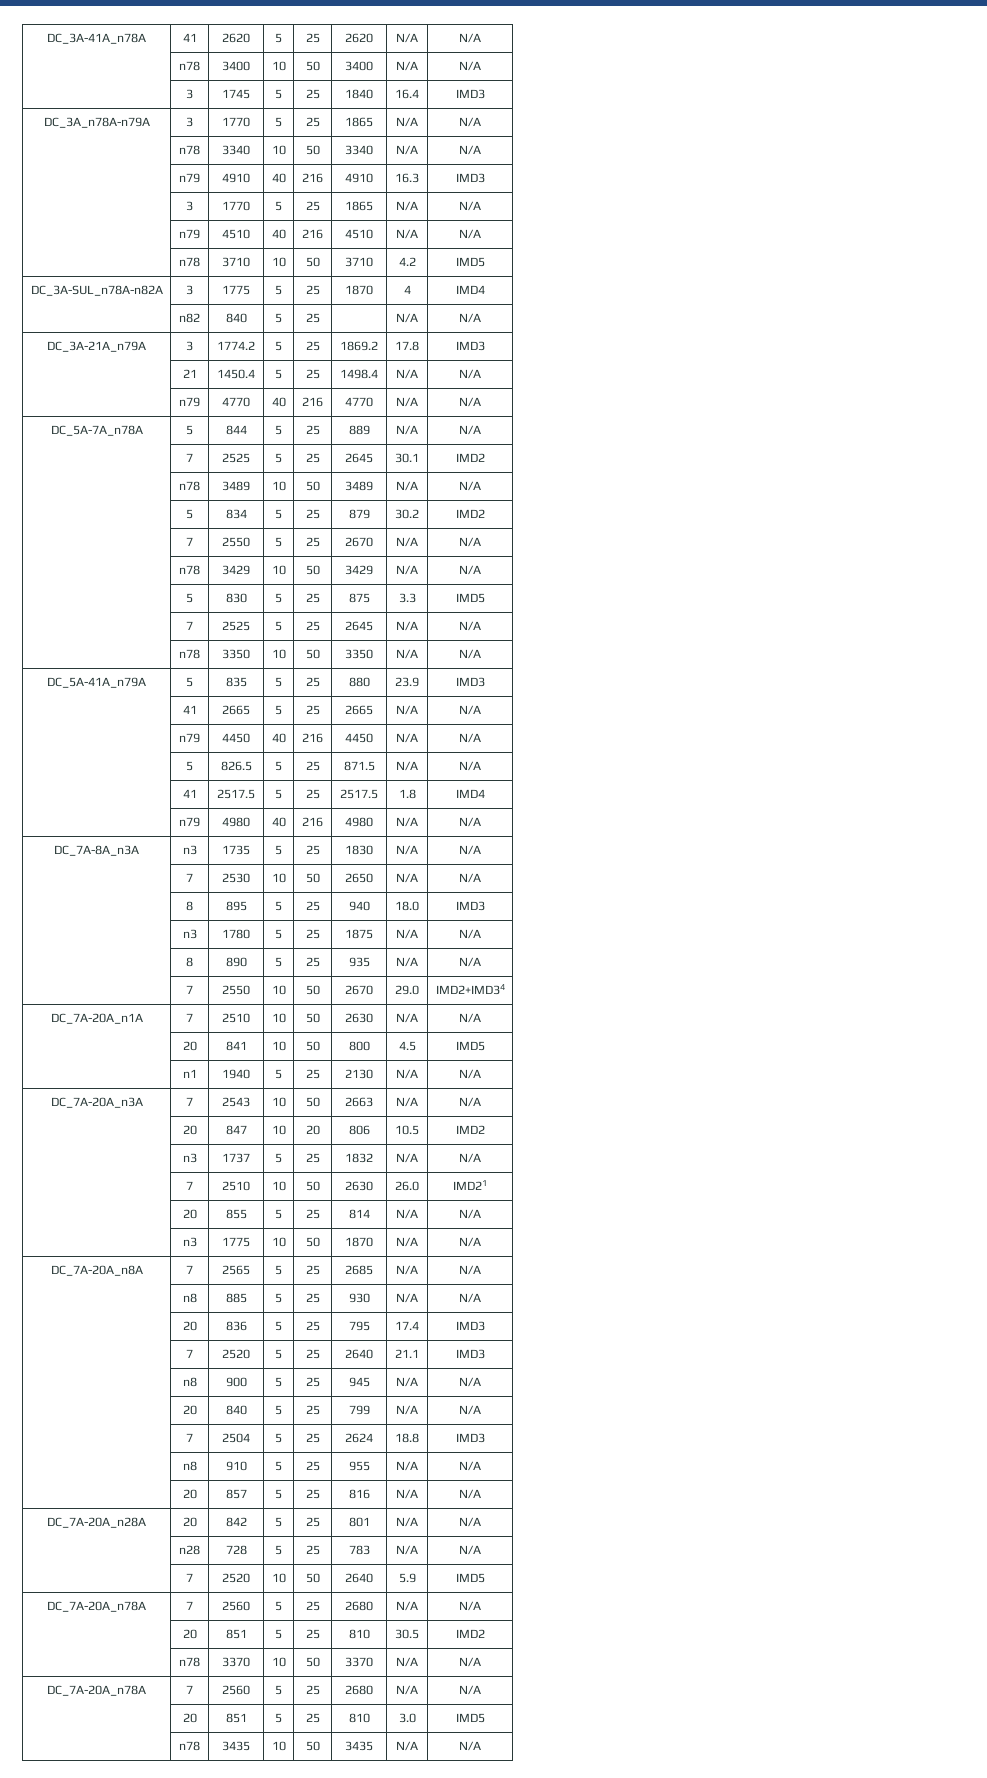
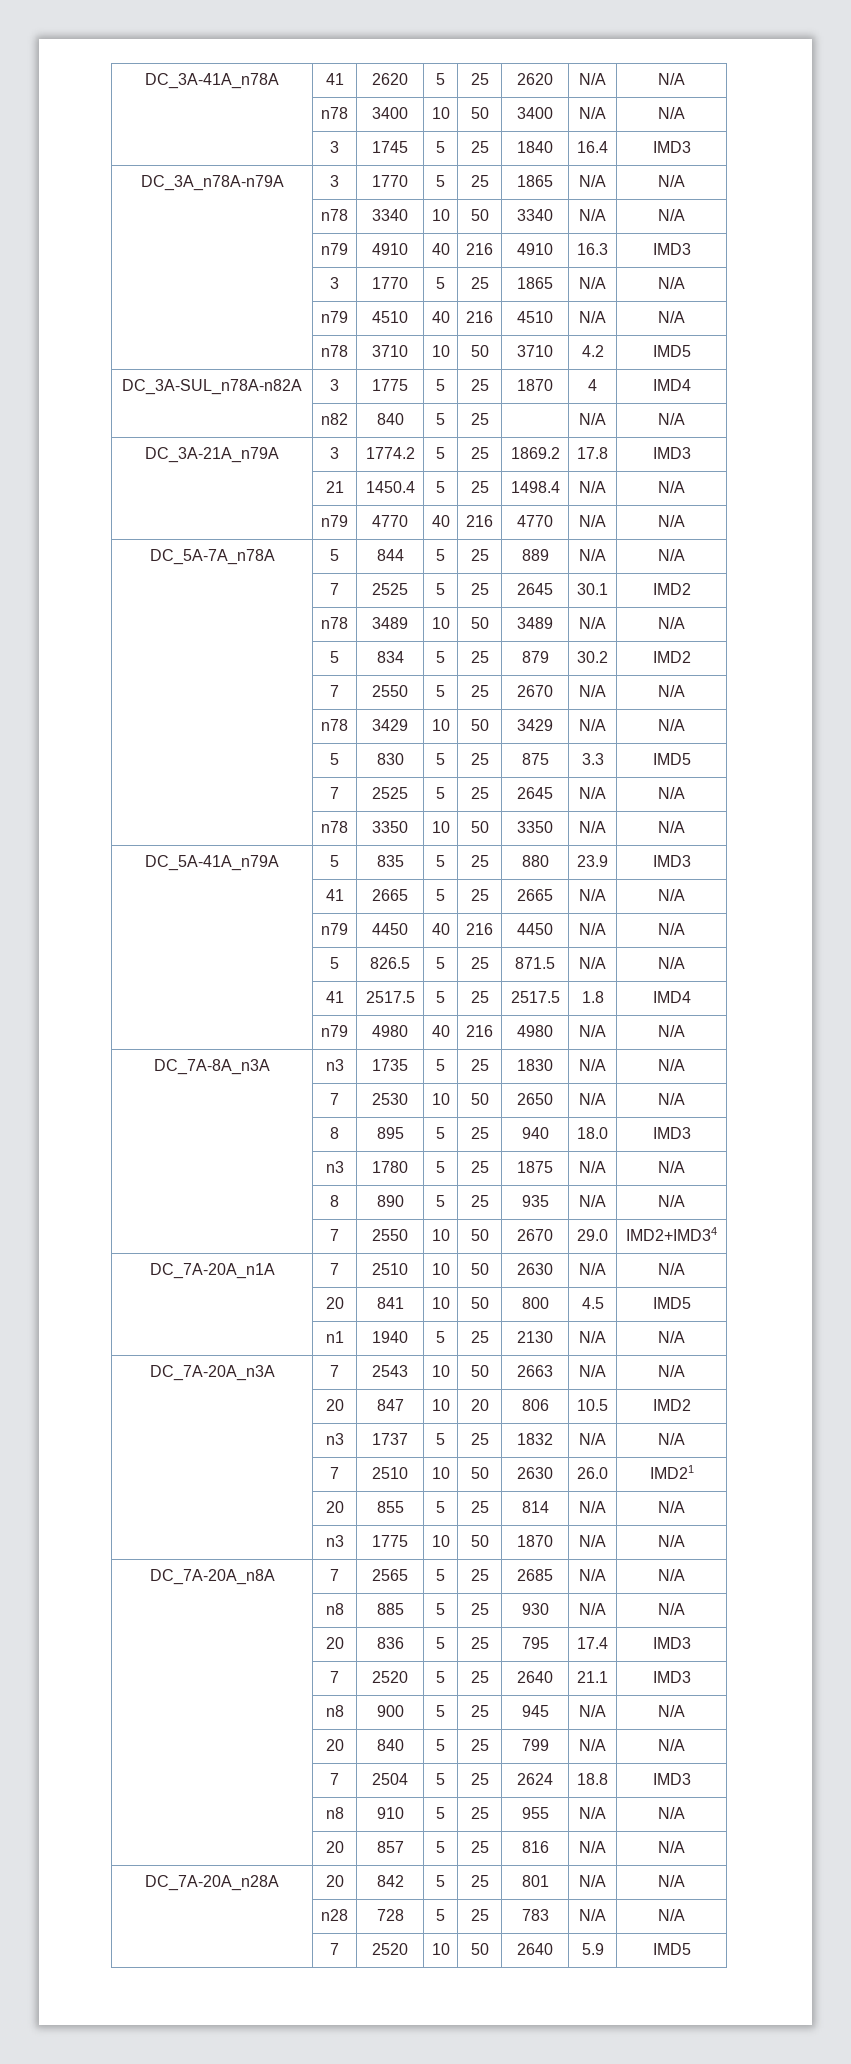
[46,1601,146,1612] [186,1601,193,1610] [222,1601,250,1611] [275,1601,282,1611] [305,1601,320,1611] [345,1601,373,1611] [396,1601,418,1611] [459,1601,481,1611] [182,1629,197,1639] [225,1629,247,1639] [275,1629,282,1639] [305,1629,320,1639] [348,1629,370,1639] [395,1629,419,1639] [455,1629,485,1638] [179,1657,200,1667] [222,1657,250,1667] [271,1657,286,1667] [305,1657,320,1667] [345,1657,373,1667] [396,1657,418,1667] [459,1657,481,1667] [46,1685,146,1696] [186,1685,193,1694] [222,1685,250,1695] [275,1685,282,1695] [305,1685,320,1695] [345,1685,373,1695] [396,1685,418,1695] [459,1685,481,1695] [182,1713,197,1723] [225,1713,247,1723] [275,1713,282,1723] [305,1713,320,1723] [348,1713,370,1723] [398,1713,416,1723] [455,1713,485,1723] [179,1741,200,1751] [222,1741,250,1751] [271,1741,286,1751] [305,1741,320,1751] [345,1741,373,1751] [396,1741,418,1751] [459,1741,481,1751] // DC_7A-20A_n78A | 7 | 2560 | 5 | 25 | 2680 | N/A | N/A // | 20 | 851 | 5 | 25 | 810 | 30.5 | IMD2 // | n78 | 3370 | 10 | 50 | 3370 | N/A | N/A // DC_7A-20A_n78A | 7 | 2560 | 5 | 25 | 2680 | N/A | N/A // | 20 | 851 | 5 | 25 | 810 | 3.0 | IMD5 // | n78 | 3435 | 10 | 50 | 3435 | N/A | N/A -> (691, 1949) none

